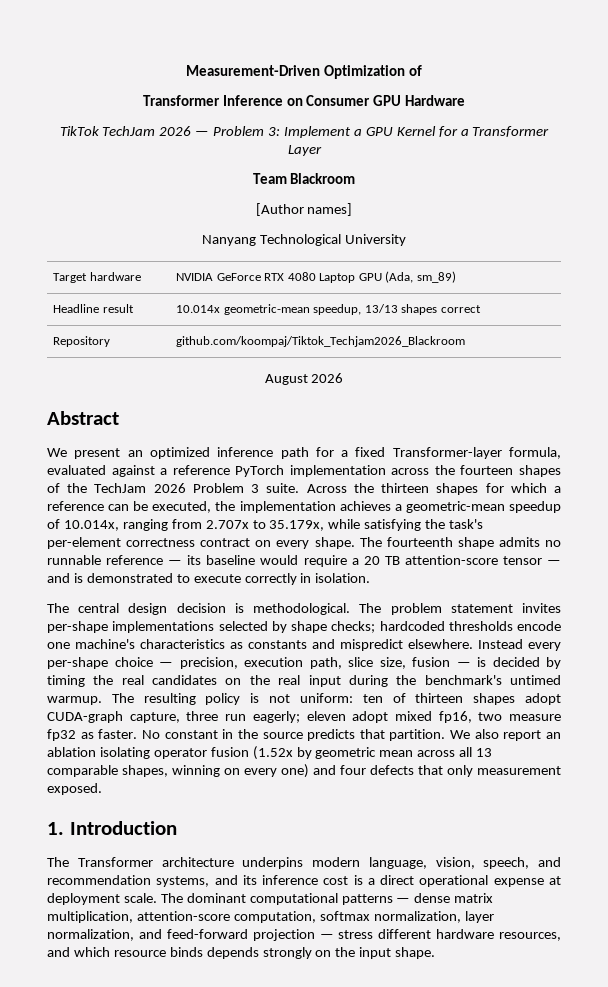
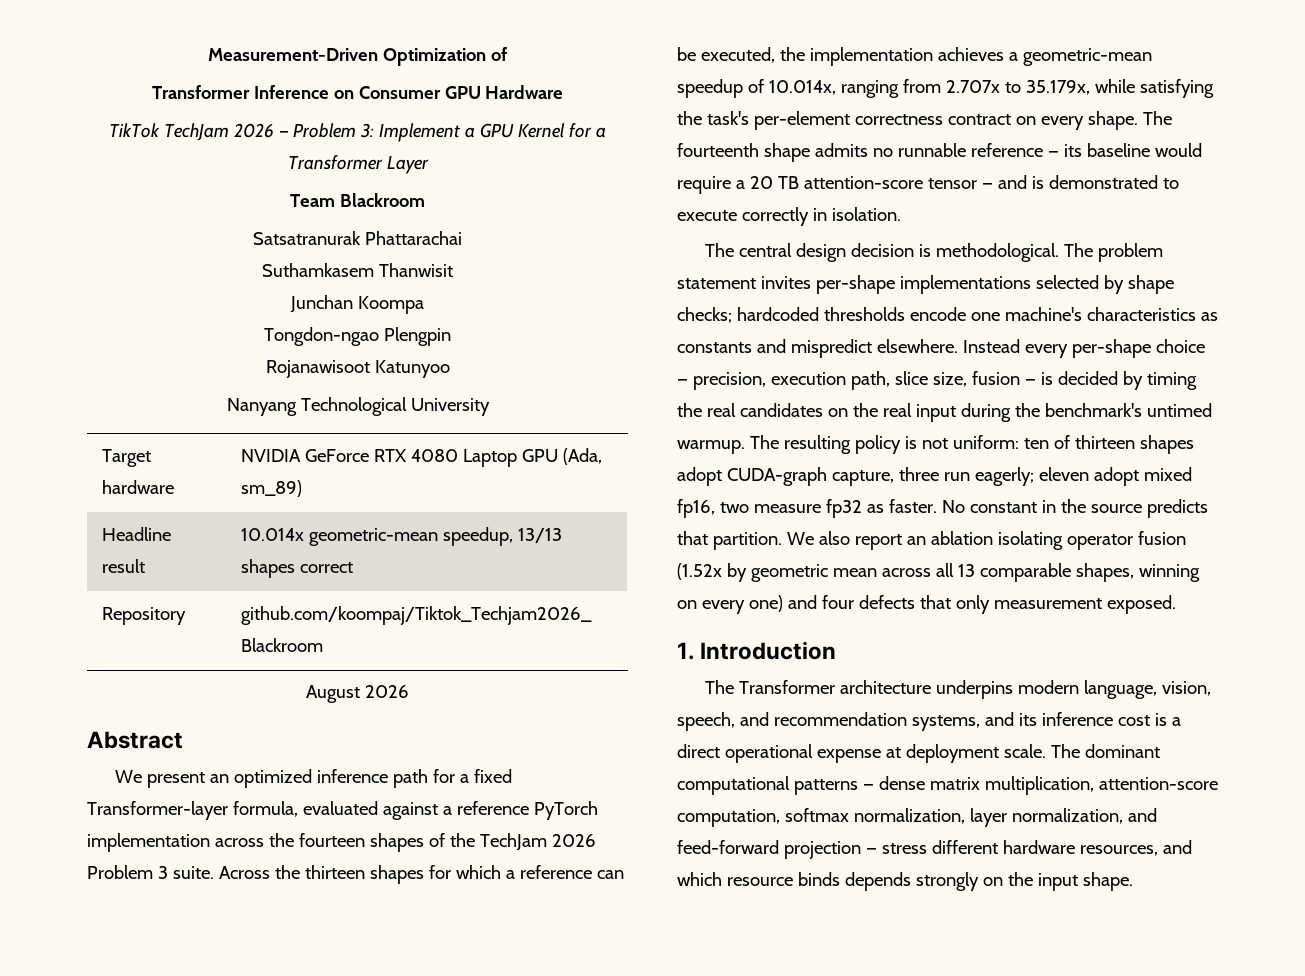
[255,203,353,216] [Author names] -> [253,231,462,245] [262,263,453,277] [290,295,424,314] [264,327,451,346] [265,360,450,378] Satsatranurak Phattarachai // Suthamkasem Thanwisit // Junchan Koompa // Tongdon-ngao Plengpin // Rojanawisoot Katunyoo

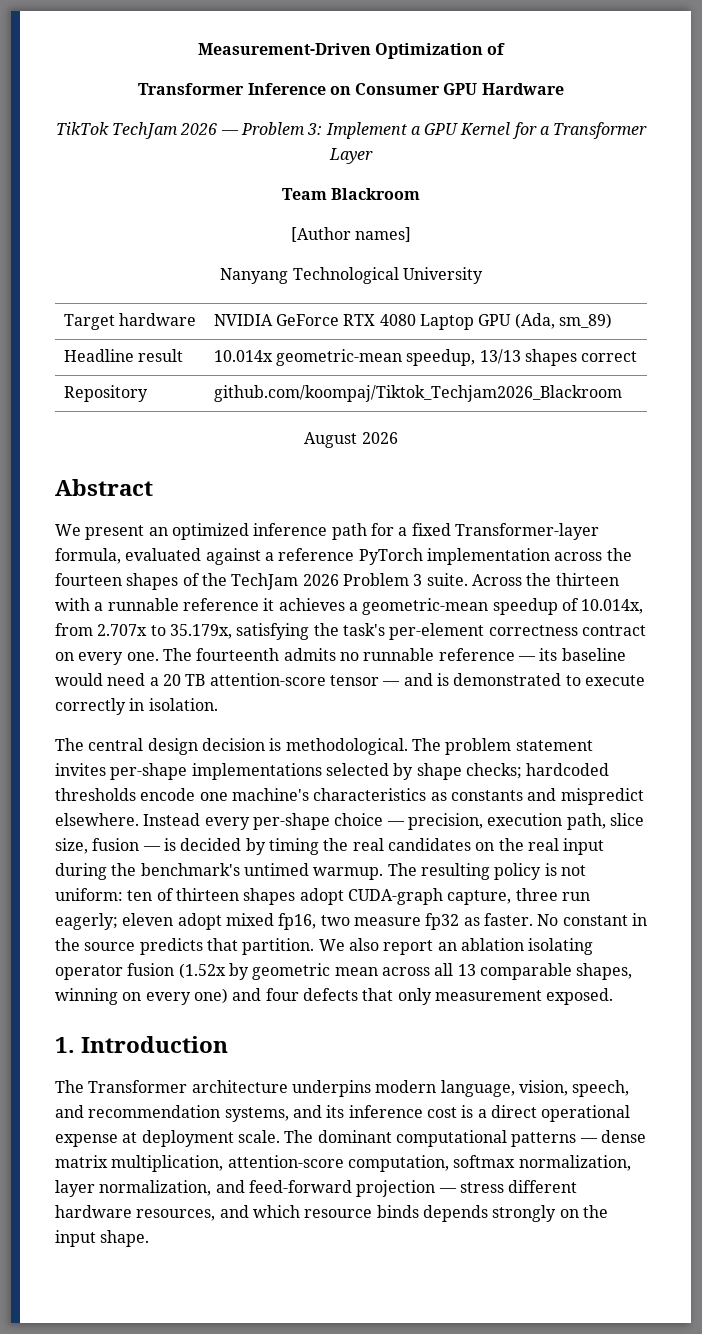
[253,231,462,245] [262,263,453,277] [290,295,424,314] [264,327,451,346] [265,360,450,378] Satsatranurak Phattarachai // Suthamkasem Thanwisit // Junchan Koompa // Tongdon-ngao Plengpin // Rojanawisoot Katunyoo -> [290,227,412,242] [Author names]
[369,865,624,884] [677,47,933,66] shapes for which a reference can be executed, the implementation -> [55,598,275,611] with a runnable reference it
[840,80,899,98] ranging -> (644, 606) none
[1094,79,1135,93] while -> (232, 631) none
[1087,111,1138,130] shape. -> [126,652,159,661] one.
[763,143,810,162] shape -> (280, 654) none
[677,176,731,194] require -> [107,673,146,686] need

